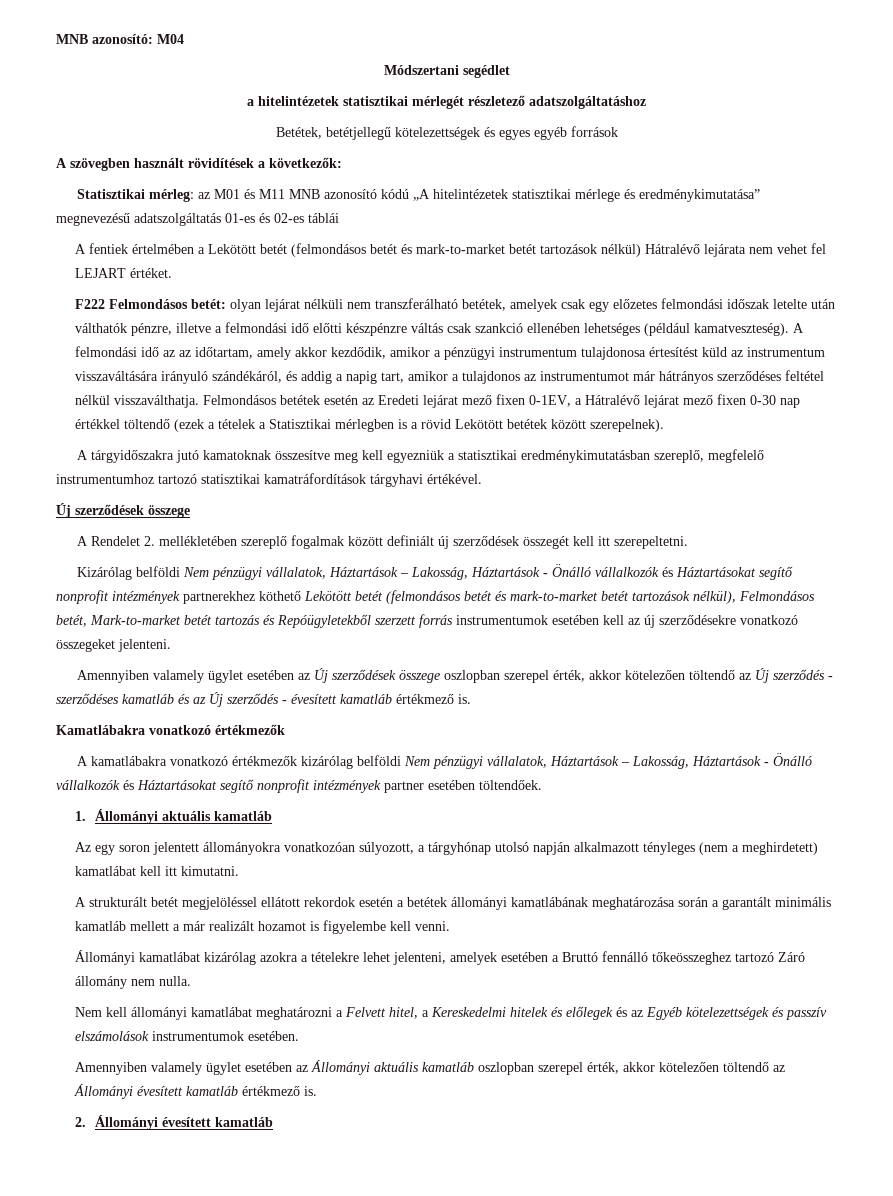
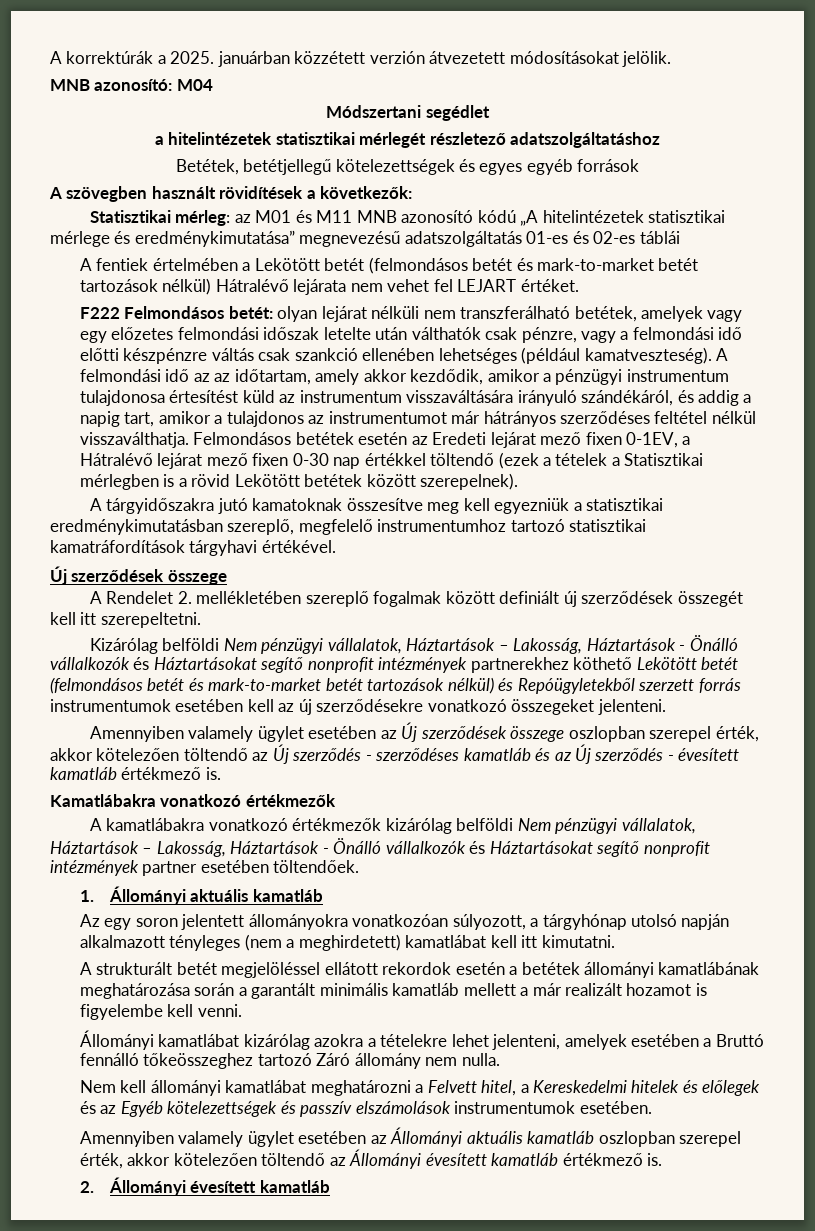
(56, 39) none -> [50,51,672,67] A korrektúrák a 2025. januárban közzétett verzión átvezetett módosításokat jelölik. //
[561,299,586,309] csak -> [707,310,743,322] vagy
[131,323,212,336] pénzre, illetve -> [485,327,617,343] csak pénzre, vagy
[693,591,815,604] [56,615,260,627] nélkül), Felmondásos betét, Mark-to-market betét tartozás -> [447,677,494,694] nélkül)

